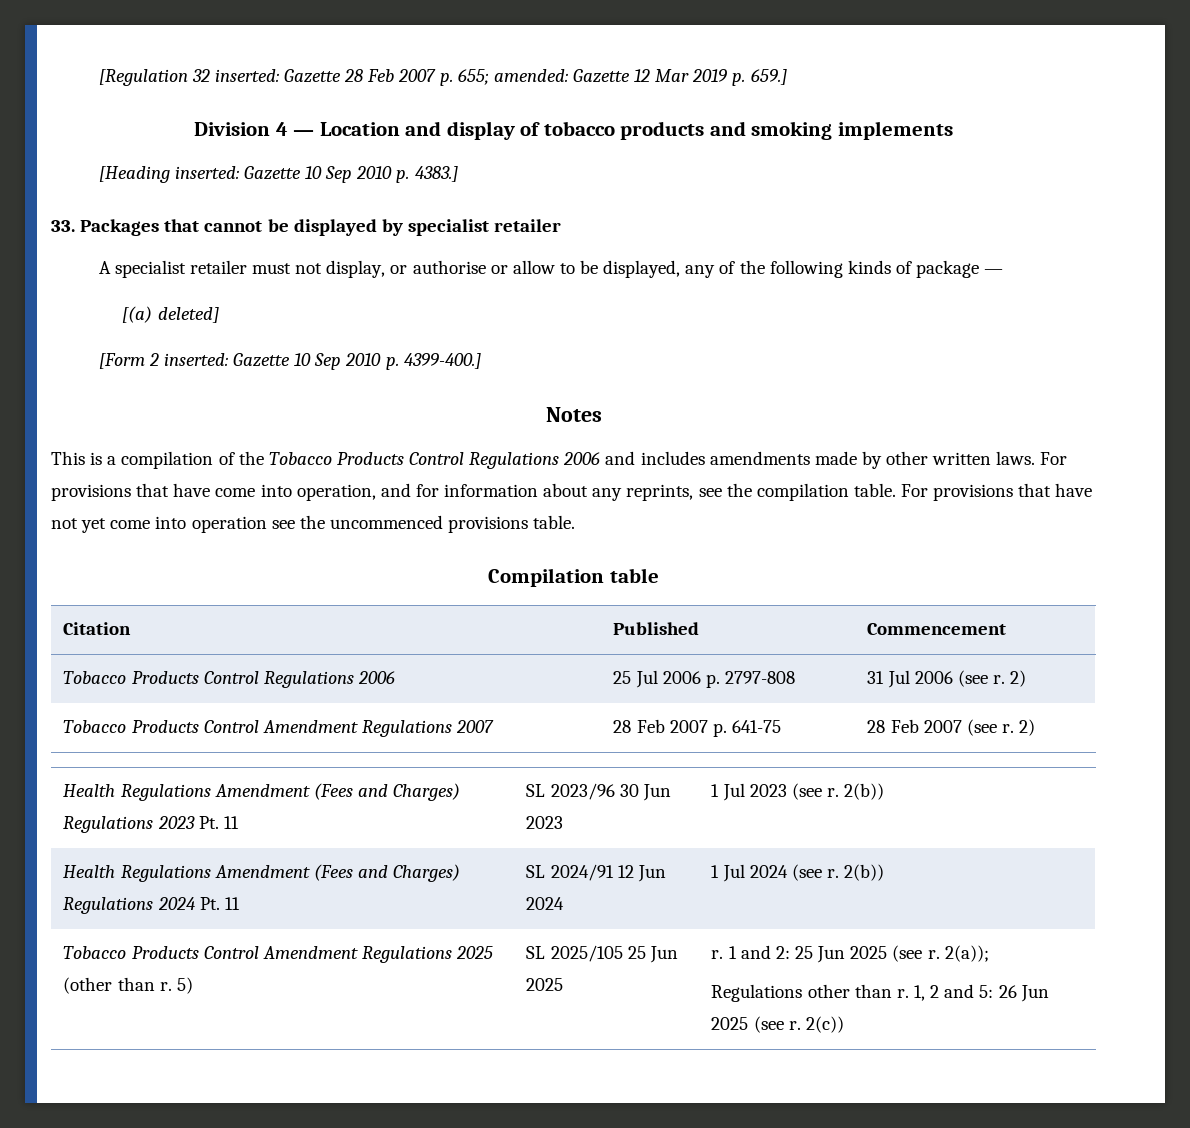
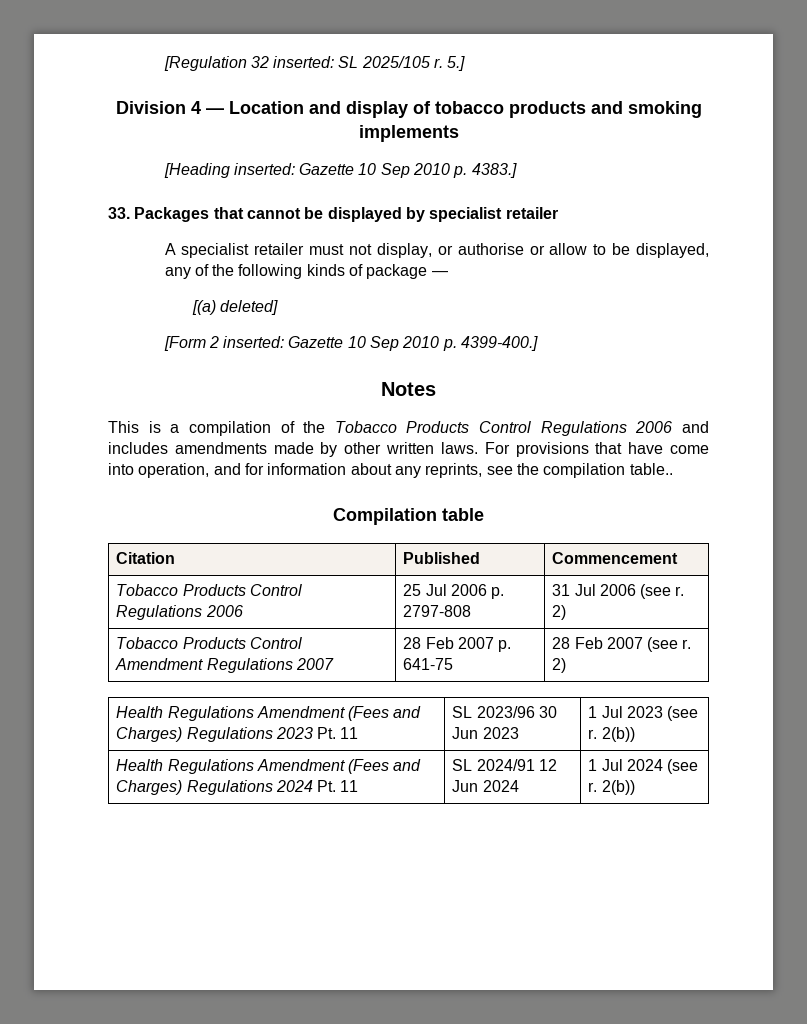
[283,69,787,86] Gazette 28 Feb 2007 p. 655; amended: Gazette 12 Mar 2019 p. 659.] -> [338,56,466,71] SL 2025/105 r. 5.]
[853,483,1093,501] [51,515,576,533] table. For provisions that have not yet come into operation see the uncommenced provisions table. -> [629,463,673,475] table..
[63,946,494,963] [63,977,193,994] [526,945,678,963] [526,978,564,991] [711,945,989,963] [711,984,1049,1002] [711,1016,844,1033] // Tobacco Products Control Amendment Regulations 2025 (other than r. 5) | SL 2025/105 25 Jun 2025 | r. 1 and 2: 25 Jun 2025 (see r. 2(a)); // Regulations other than r. 1, 2 and 5: 26 Jun 2025 (see r. 2(c)) -> (635, 787) none

